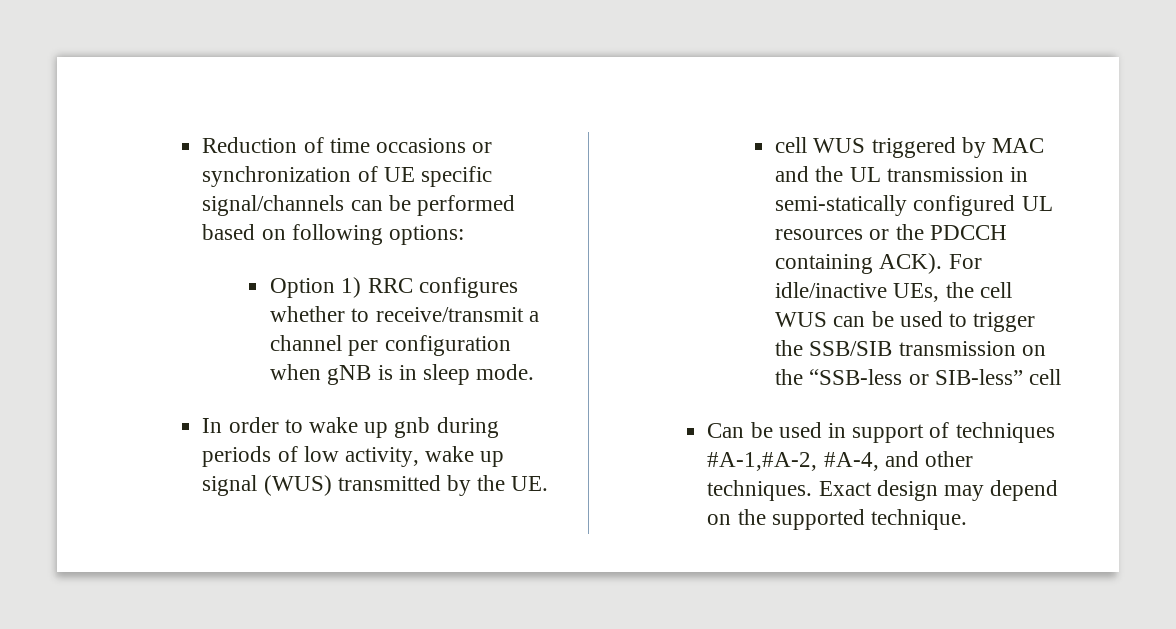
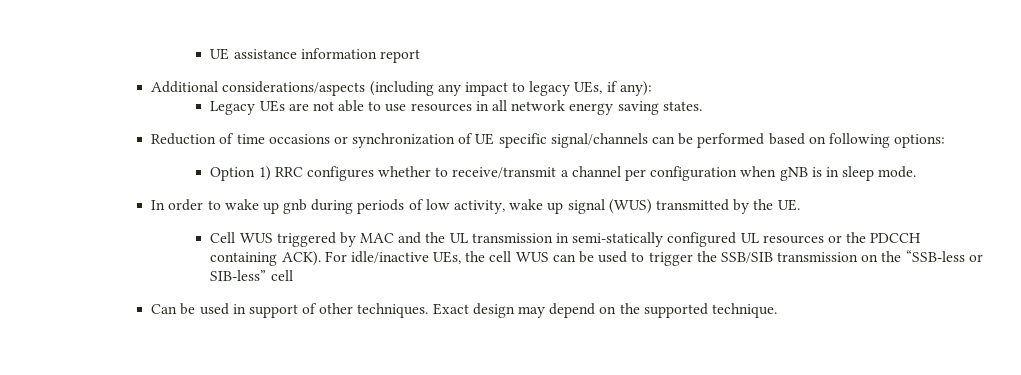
(202, 145) none -> [210,48,420,63] [151,81,652,96] [210,100,702,115] UE assistance information report // Additional considerations/aspects (including any impact to legacy UEs, if any): // Legacy UEs are not able to use resources in all network energy saving states. //
[775,137,808,153] cell -> [210,232,236,243] Cell
[955,422,1055,443] [707,451,919,471] techniques #A-1,#A-2, #A-4, and -> (318, 308) none

